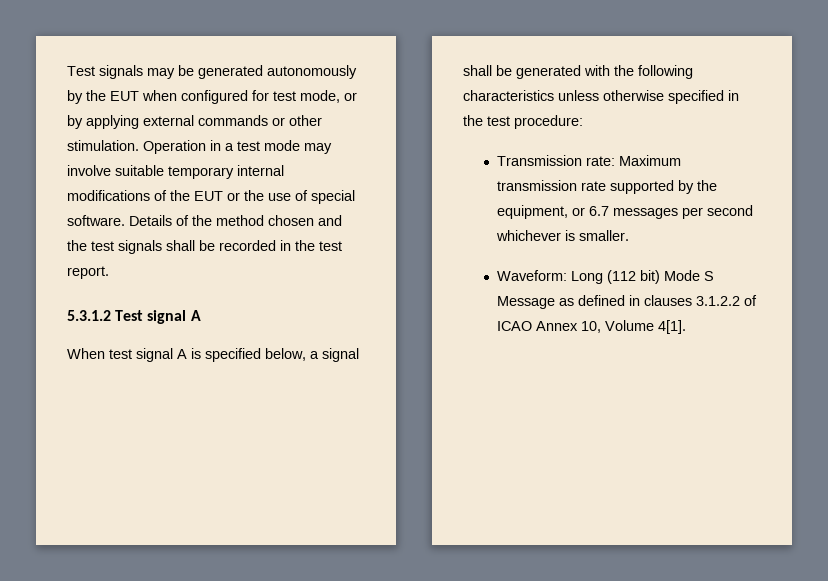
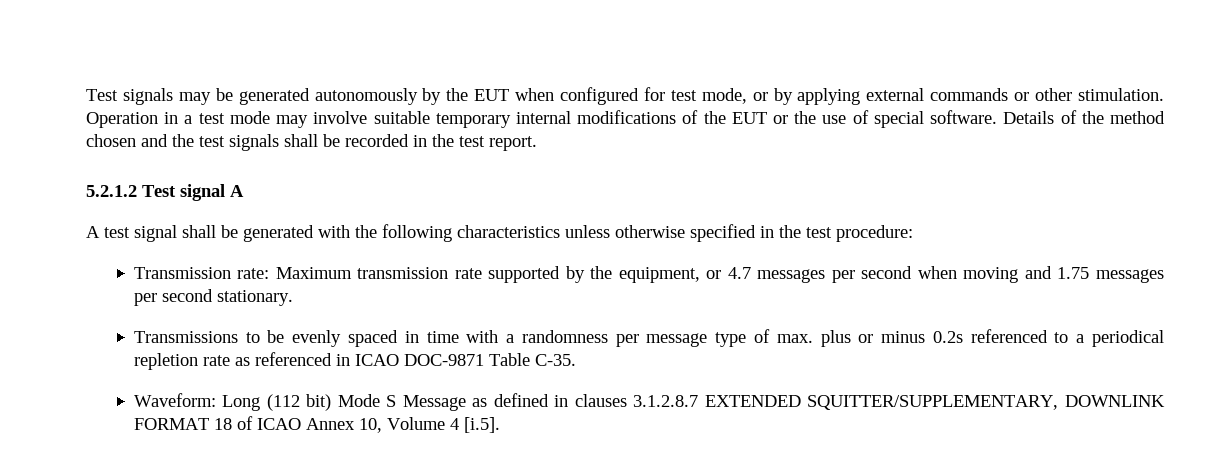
[67,310,111,321] 5.3.1.2 -> [86,185,137,197] 5.2.1.2
[67,348,105,359] When -> [86,226,100,238] A
[177,348,359,362] A is specified below, a signal -> (177, 233) none
[588,205,753,219] [495,230,629,241] 6.7 messages per second whichever is smaller. -> [727,266,1165,283] [133,289,293,306] [133,329,1165,347] [133,352,576,370] 4.7 messages per second when moving and 1.75 messages per second stationary. // Transmissions to be evenly spaced in time with a randomness per message type of max. plus or minus 0.2s referenced to a periodical repletion rate as referenced in ICAO DOC-9871 Table C-35.
[695,296,740,306] 3.1.2.2 -> [633,395,1165,410] [133,418,232,430] 3.1.2.8.7 EXTENDED SQUITTER/SUPPLEMENTARY, DOWNLINK FORMAT 18
[657,320,686,334] 4[1]. -> [449,417,500,433] 4 [i.5].

